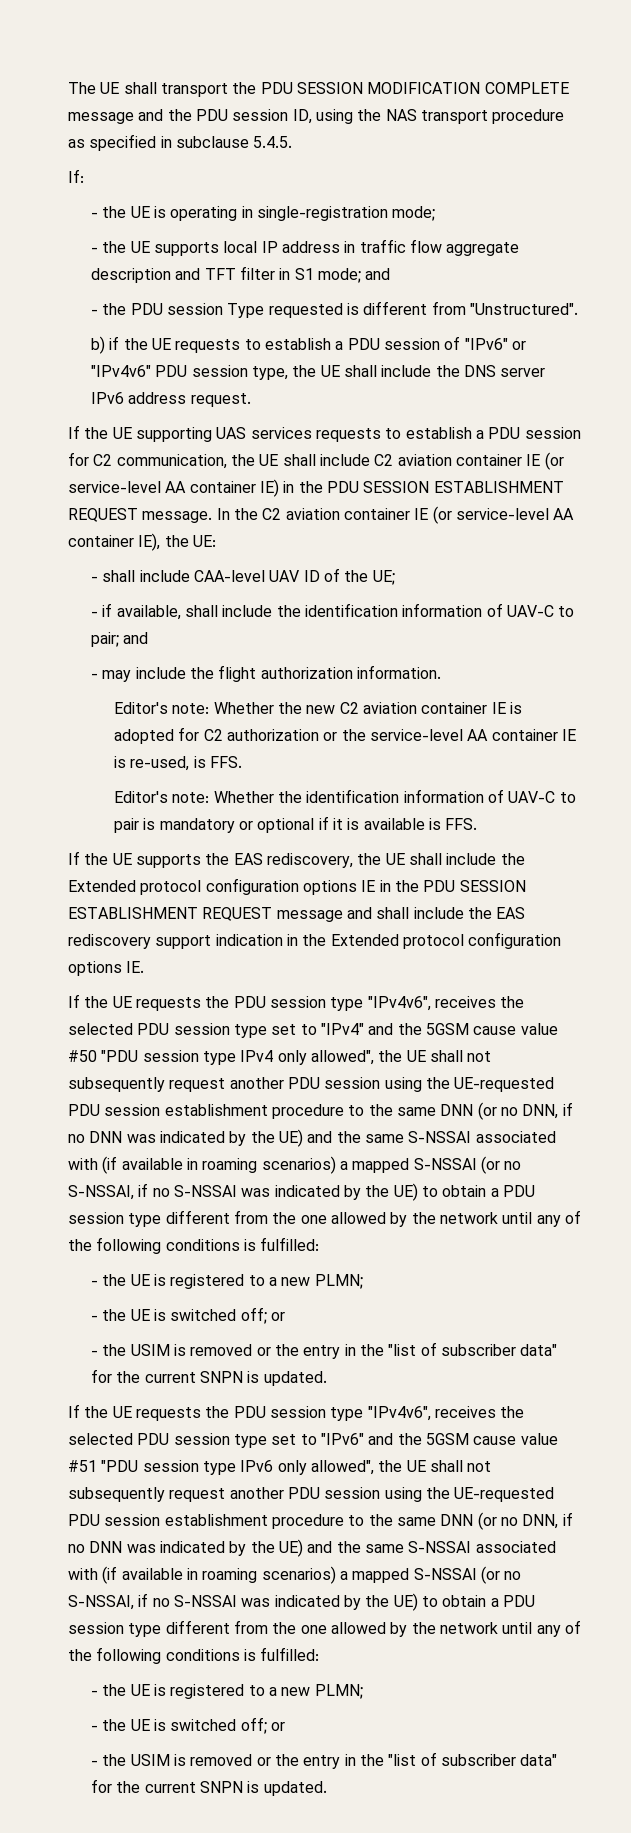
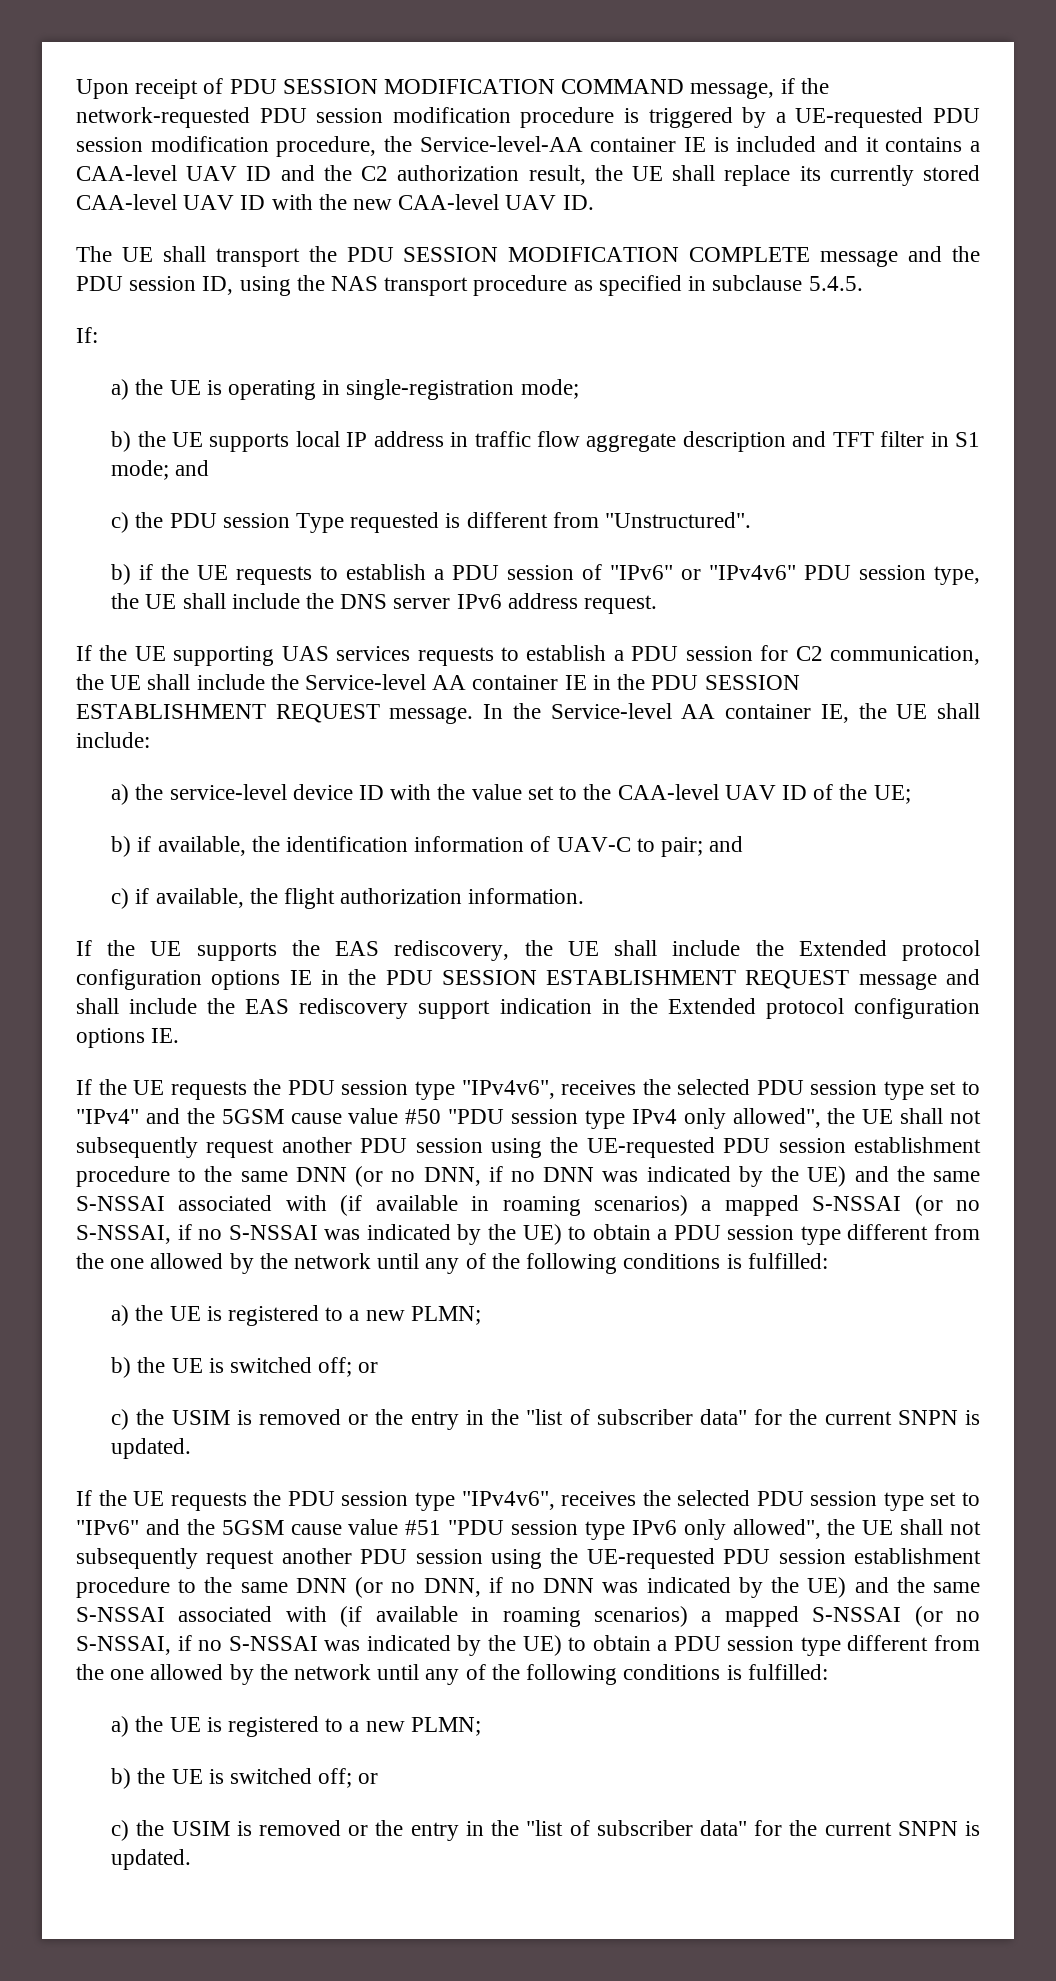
(68, 88) none -> [76,78,829,99] [76,107,981,128] [76,136,980,157] [76,165,980,186] [76,194,594,210] Upon receipt of PDU SESSION MODIFICATION COMMAND message, if the network-requested PDU session modification procedure is triggered by a UE-requested PDU session modification procedure, the Service-level-AA container IE is included and it contains a CAA-level UAV ID and the C2 authorization result, the UE shall replace its currently stored CAA-level UAV ID with the new CAA-level UAV ID. //
[91,212,99,218] - -> [111,379,130,400] a)
[91,247,99,253] - -> [111,431,132,452] b)
[91,309,99,315] - -> [111,512,130,533] c)
[374,452,564,470] [68,479,279,497] C2 aviation container IE (or service-level AA container IE) -> [270,674,587,690] the Service-level AA container IE
[262,506,575,524] [68,533,216,551] [91,570,190,582] C2 aviation container IE (or service-level AA container IE), the UE: // - shall include -> [550,703,981,723] [76,732,150,748] [111,784,612,805] Service-level AA container IE, the UE shall include: // a) the service-level device ID with the value set to the
[91,603,273,620] - if available, shall include -> [111,836,246,857] b) if available,
[91,667,186,682] - may include -> [111,888,244,909] c) if available,
[114,702,522,714] [114,727,576,744] [114,756,243,771] [114,789,576,803] [114,816,478,833] // Editor's note: Whether the new C2 aviation container IE is adopted for C2 authorization or the service-level AA container IE is re-used, is FFS. // Editor's note: Whether the identification information of UAV-C to pair is mandatory or optional if it is available is FFS. -> (585, 896) none
[91,1274,363,1289] [91,1307,285,1324] [91,1350,99,1356] - the UE is registered to a new PLMN; // - the UE is switched off; or // - -> [111,1305,481,1326] [111,1357,379,1378] [111,1409,130,1430] a) the UE is registered to a new PLMN; // b) the UE is switched off; or // c)
[91,1684,363,1699] [91,1717,285,1734] [91,1760,99,1766] - the UE is registered to a new PLMN; // - the UE is switched off; or // - -> [111,1716,481,1737] [111,1768,379,1789] [111,1820,130,1841] a) the UE is registered to a new PLMN; // b) the UE is switched off; or // c)

